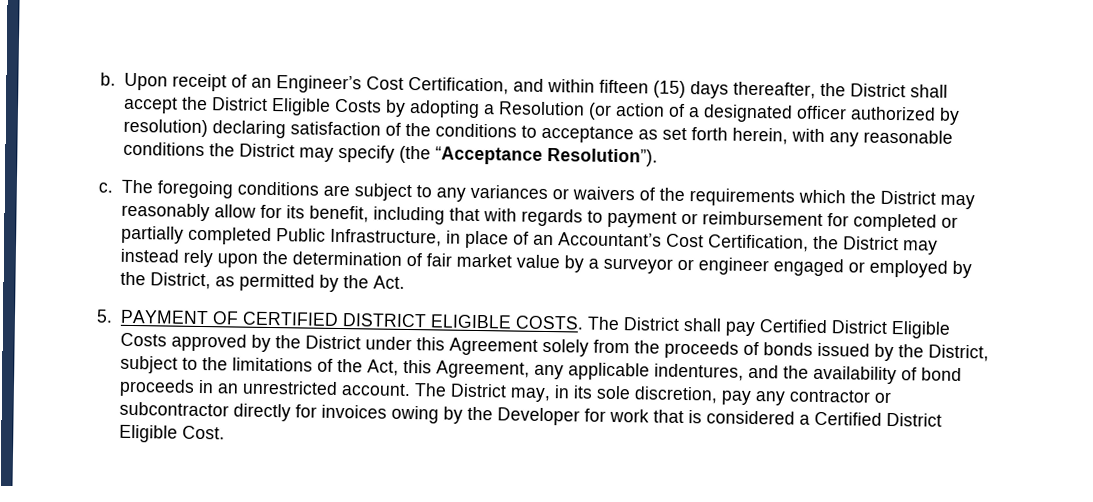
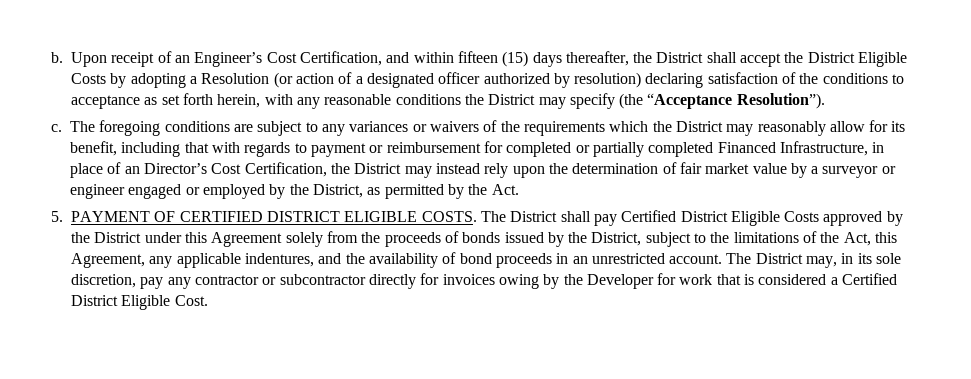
[276,228,327,242] Public -> [717,142,776,153] Financed
[558,232,663,247] Accountant’s -> [144,163,208,174] Director’s

